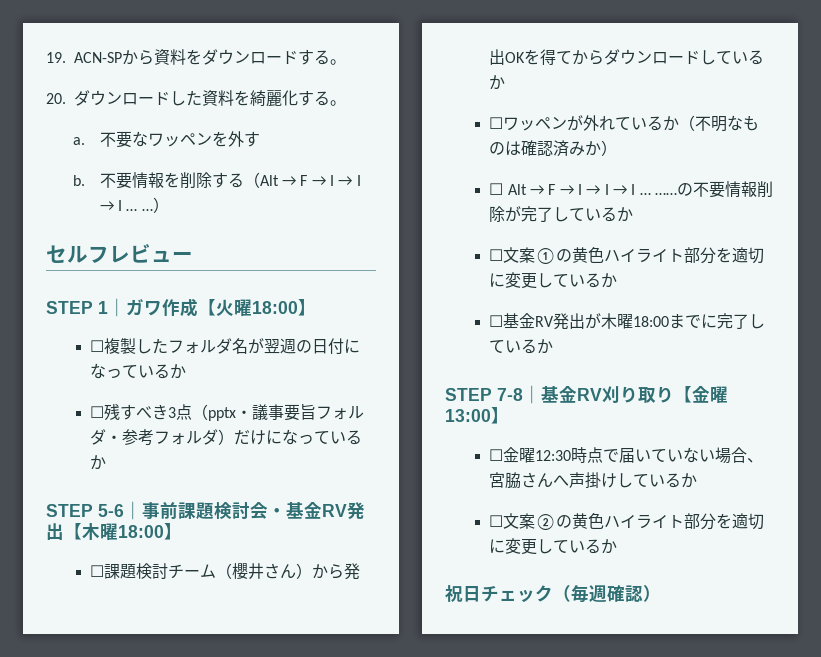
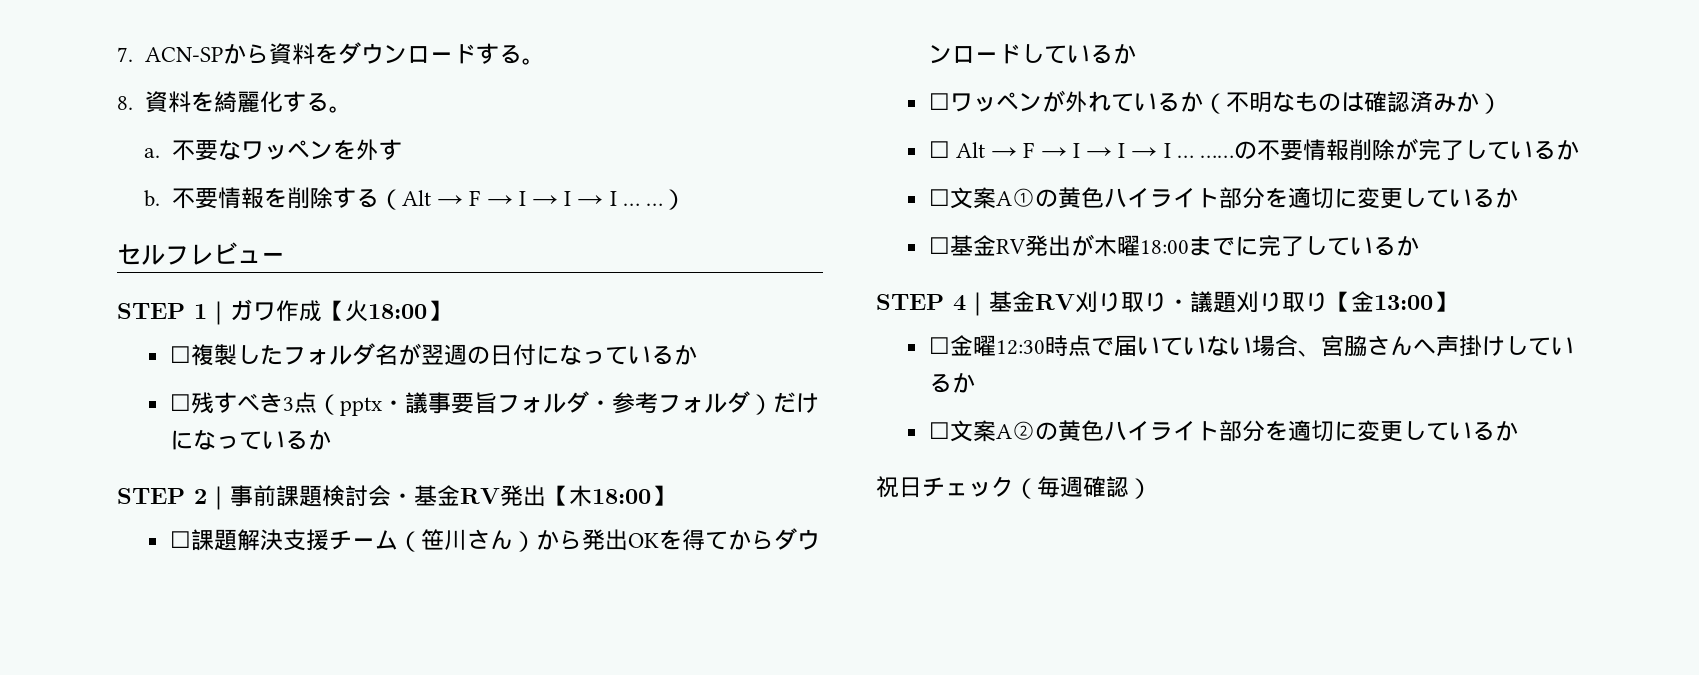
[46,52,66,63] 19. -> [117,47,133,62] 7.
[46,90,202,106] 20.ダウンロードした -> [117,96,133,110] 8.
[234,299,252,317] 曜 -> (368, 311) none
[98,504,124,517] 5-6 -> [194,489,207,504] 2
[100,523,118,541] 曜 -> (592, 496) none
[136,563,169,579] 検討 -> [236,529,329,551] 解決支援
[232,562,265,579] 櫻井 -> [420,529,467,550] 笹川
[535,248,557,264] ① -> [995,188,1035,207] A①
[497,388,523,401] 7-8 -> [953,295,966,311] 4
[674,385,728,404] 【金曜 -> [1167,291,1374,313] ・議題刈り取り【金
[535,514,557,530] ② -> [995,421,1035,440] A②

